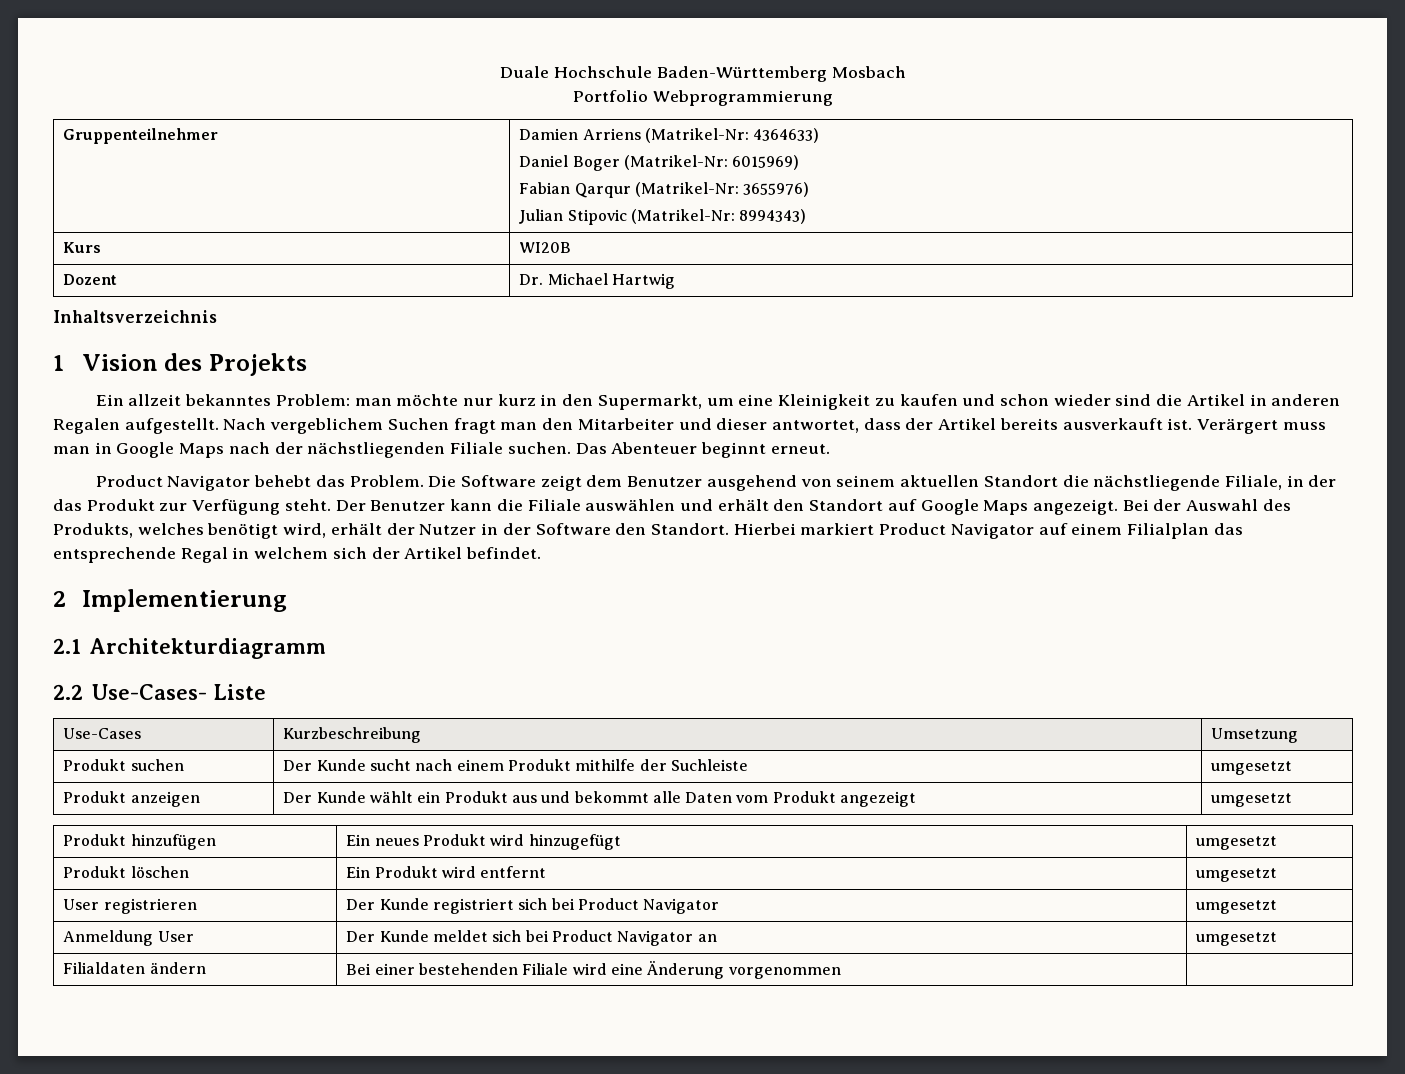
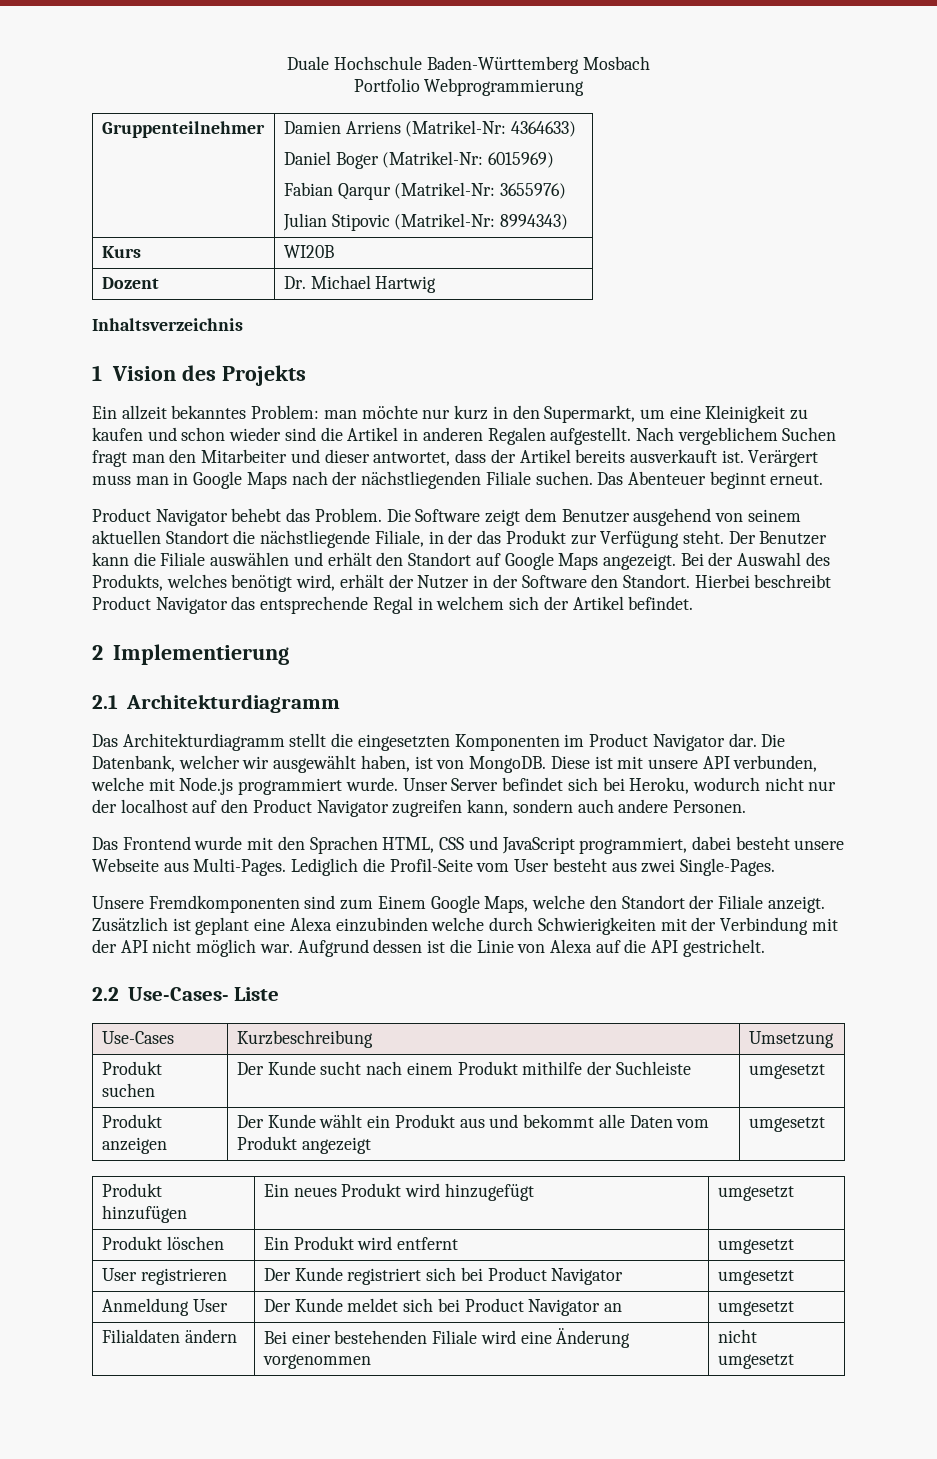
[800,523,1210,539] markiert Product Navigator auf einem Filialplan -> [754,574,832,588] [92,596,228,614] beschreibt Product Navigator
(326, 648) none -> [92,733,786,751] [92,755,818,773] [91,777,837,795] [92,799,746,817] [92,836,845,854] [92,858,775,876] [92,895,825,913] [92,917,838,935] [92,939,765,957] // Das Architekturdiagramm stellt die eingesetzten Komponenten im Product Navigator dar. Die Datenbank, welcher wir ausgewählt haben, ist von MongoDB. Diese ist mit unsere API verbunden, welche mit Node.js programmiert wurde. Unser Server befindet sich bei Heroku, wodurch nicht nur der localhost auf den Product Navigator zugreifen kann, sondern auch andere Personen. // Das Frontend wurde mit den Sprachen HTML, CSS und JavaScript programmiert, dabei besteht unsere Webseite aus Multi-Pages. Lediglich die Profil-Seite vom User besteht aus zwei Single-Pages. // Unsere Fremdkomponenten sind zum Einem Google Maps, welche den Standort der Filiale anzeigt. Zusätzlich ist geplant eine Alexa einzubinden welche durch Schwierigkeiten mit der Verbindung mit der API nicht möglich war. Aufgrund dessen ist die Linie von Alexa auf die API gestrichelt.
(841, 973) none -> [717,1329,757,1343] [717,1354,794,1369] nicht umgesetzt

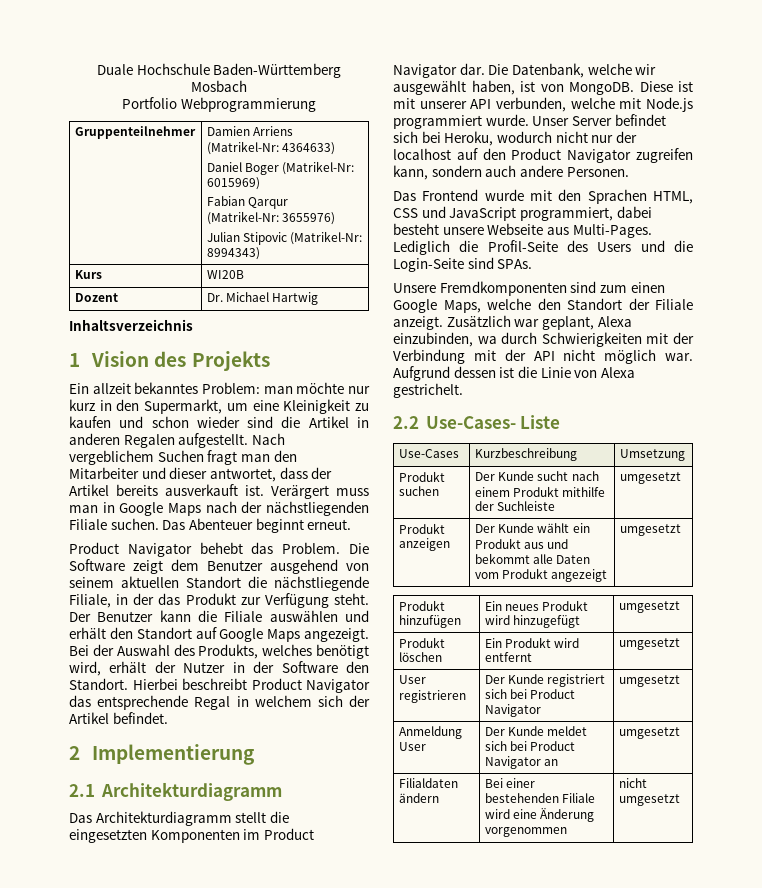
[178,755,240,769] welcher -> [587,63,632,75] welche
[647,759,698,769] unsere -> [419,101,467,109] unserer
[476,858,775,876] vom User besteht aus zwei Single-Pages. -> [567,240,693,252] [393,257,533,272] des Users und die Login-Seite sind SPAs.
[377,896,426,909] Einem -> [630,282,665,293] einen
[172,917,485,935] ist geplant eine Alexa einzubinden welche -> [514,316,632,330] [393,332,497,347] war geplant, Alexa einzubinden, wa
[595,939,679,953] auf die API -> (635, 372) none

